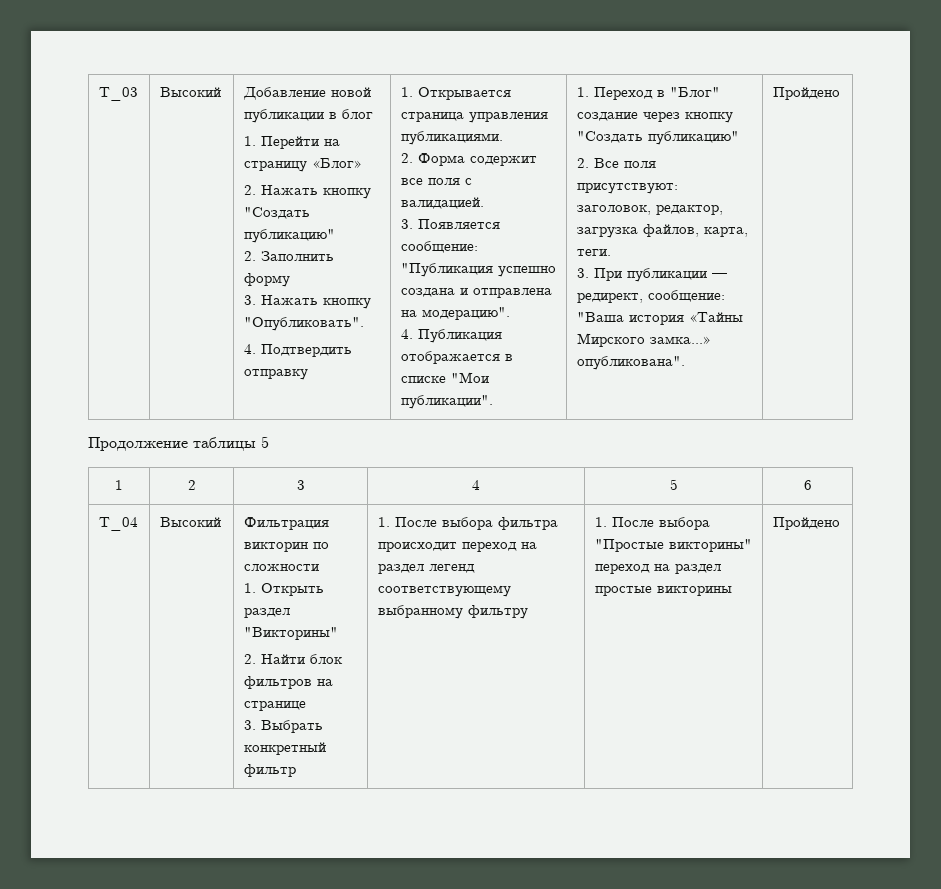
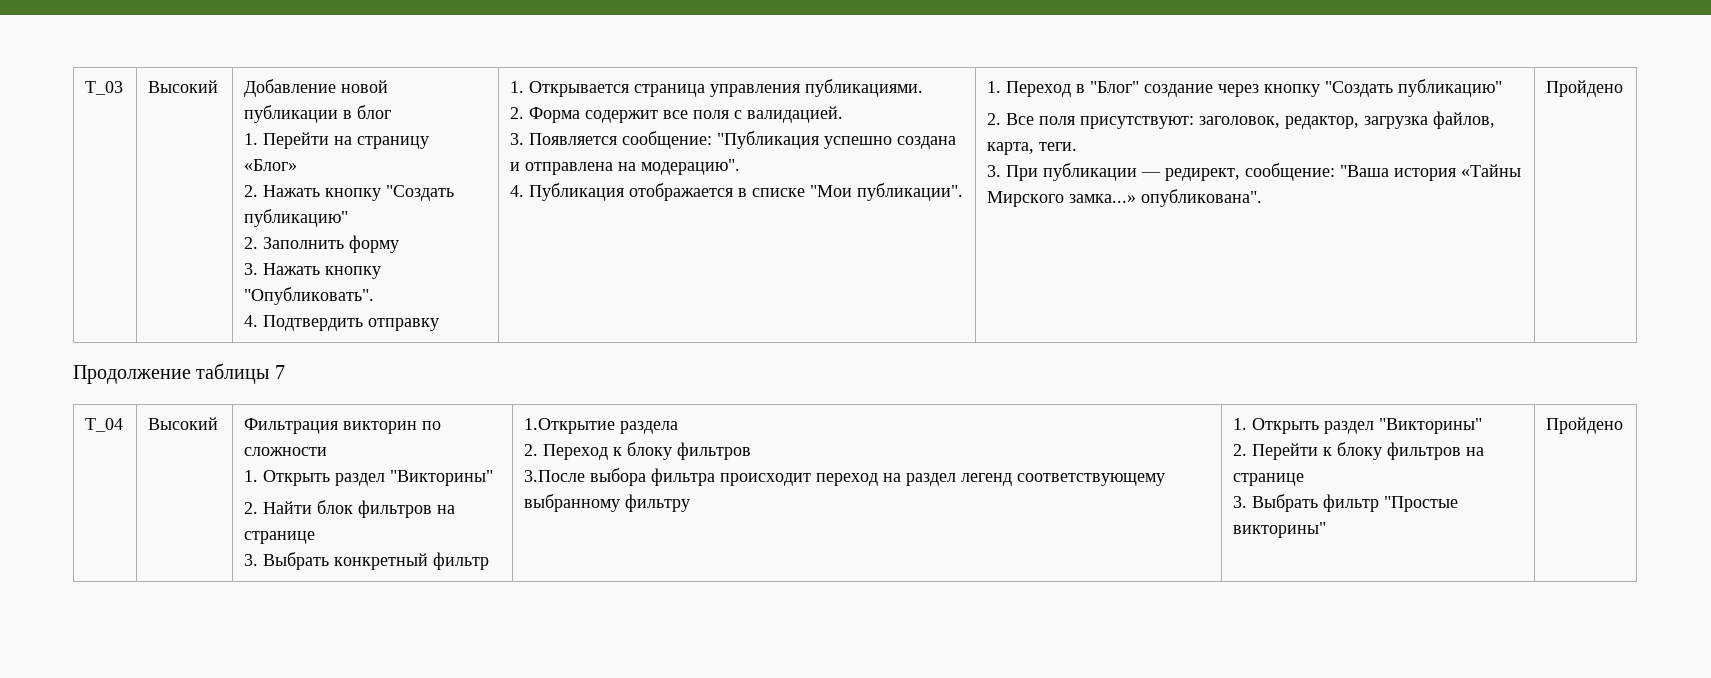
[261,436,269,448] [115,480,123,490] [187,480,196,490] [296,480,305,490] [472,480,480,490] [669,479,678,490] [803,480,812,490] 5 // 1 | 2 | 3 | 4 | 5 | 6 -> [274,365,285,379] 7
[377,517,437,527] 1. После -> [524,418,679,434] [524,442,752,460] [524,470,586,482] 1.Открытие раздела // 2. Переход к блоку фильтров // 3.После
[611,517,710,530] [594,539,752,552] [594,564,721,574] [594,586,732,596] После выбора "Простые викторины" переход на раздел простые викторины -> [1252,418,1483,434] [1233,442,1485,460] [1233,473,1305,486] [1233,494,1459,512] [1233,522,1327,538] Открыть раздел "Викторины" // 2. Перейти к блоку фильтров на странице // 3. Выбрать фильтр "Простые викторины"

